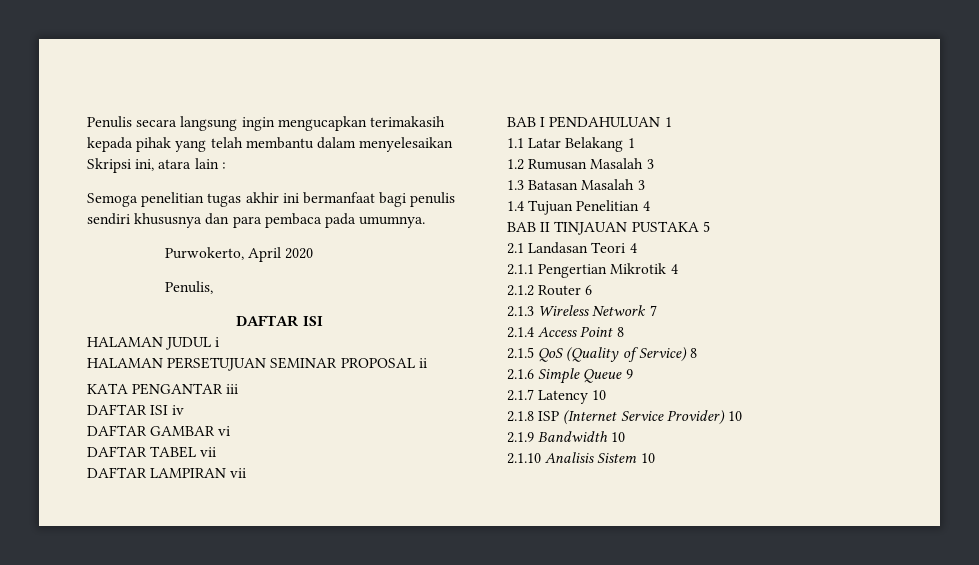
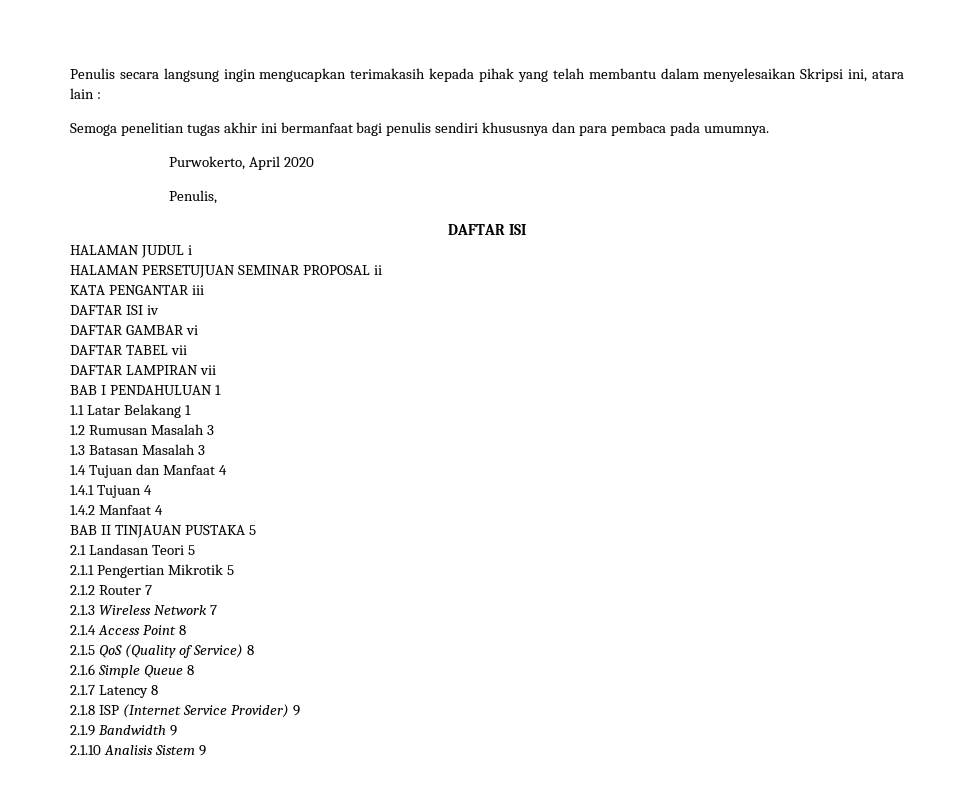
[576,200,640,211] Penelitian -> [135,464,227,475] [70,485,152,498] [70,505,151,515] dan Manfaat 4 // 1.4.1 Tujuan 4 // 1.4.2 Manfaat
[629,243,637,253] 4 -> [187,545,195,555] 5
[670,264,678,274] 4 -> [226,565,234,575] 5
[585,285,593,295] 6 -> [144,585,152,595] 7
[625,369,633,379] 9 -> [186,665,194,675] 8
[592,390,607,400] 10 -> [150,685,158,695] 8
[727,411,742,421] 10 -> [292,705,300,716] 9
[611,432,626,442] 10 -> [169,725,177,736] 9
[640,453,655,463] 10 -> [198,745,206,756] 9

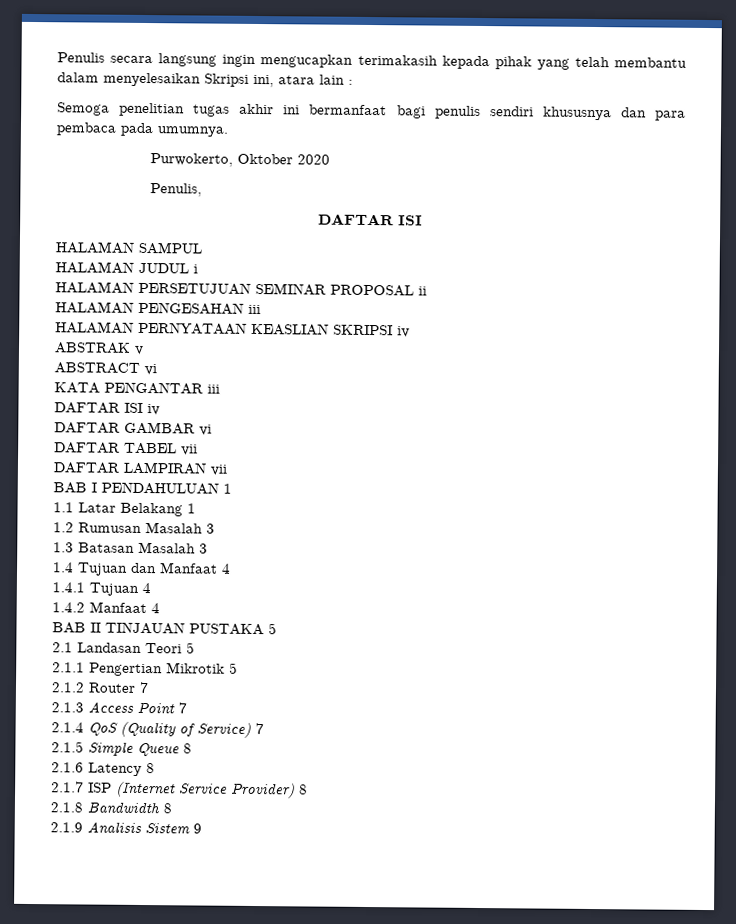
[249,156,281,170] April -> [236,153,293,165] Oktober
(526, 229) none -> [55,241,202,255] // HALAMAN SAMPUL
(382, 270) none -> [55,301,261,315] [55,321,410,338] [54,342,144,355] [54,362,157,376] // HALAMAN PENGESAHAN iii // HALAMAN PERNYATAAN KEASLIAN SKRIPSI iv // ABSTRAK v // ABSTRACT vi
[98,605,207,615] Wireless Network -> [88,701,175,715] Access Point
[97,625,186,635] [70,645,95,655] Access Point 8 // 2.1.5 -> (84, 727) none
[246,645,254,655] [70,664,95,675] 8 // 2.1.6 -> [255,723,264,735] [51,741,84,753] 7 // 2.1.5
[70,685,95,695] 2.1.7 -> [51,762,84,773] 2.1.6
[70,705,95,715] 2.1.8 -> [51,781,84,793] 2.1.7
[292,705,300,716] [70,725,177,736] [70,745,101,755] 9 // 2.1.9 Bandwidth 9 // 2.1.10 -> [299,784,308,795] [50,801,172,815] [50,822,83,833] 8 // 2.1.8 Bandwidth 8 // 2.1.9

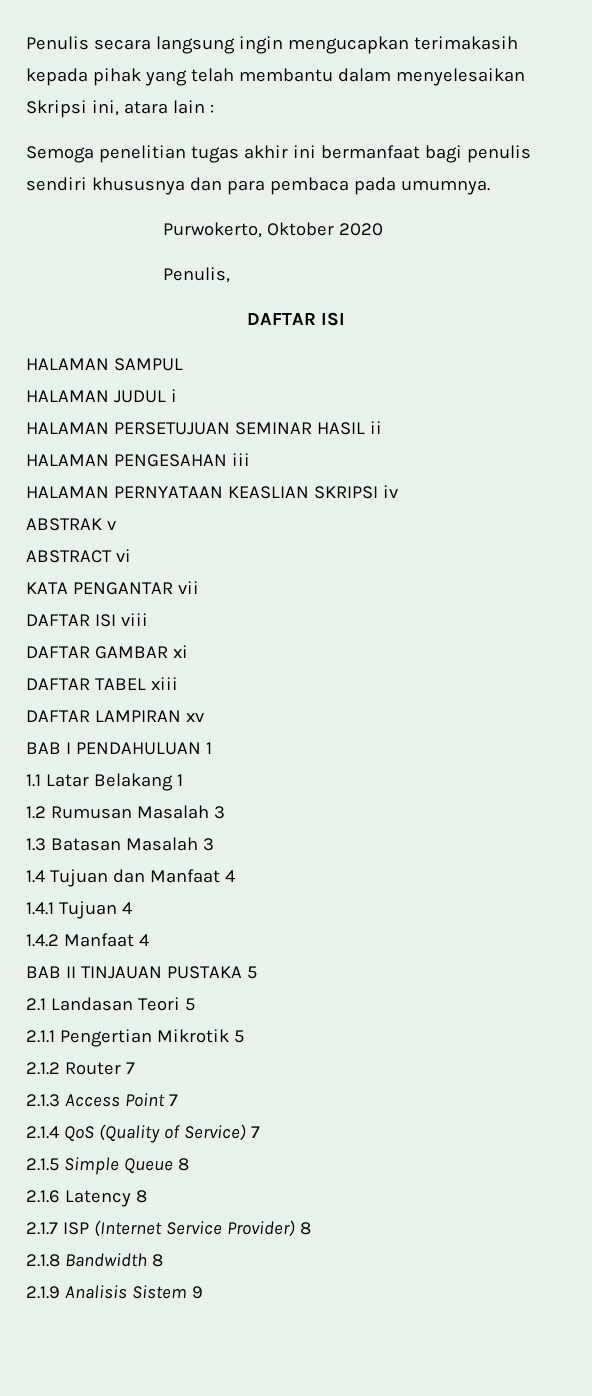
[330,284,414,297] PROPOSAL -> [316,422,365,435] HASIL
[207,384,220,394] [54,402,160,416] iii // DAFTAR ISI iv -> [177,581,199,594] [26,613,148,627] vii // DAFTAR ISI viii
[199,424,212,436] vi -> [172,645,188,658] xi
[181,444,198,456] vii -> [150,677,178,690] xiii
[210,464,227,476] vii -> [185,713,204,722] xv

